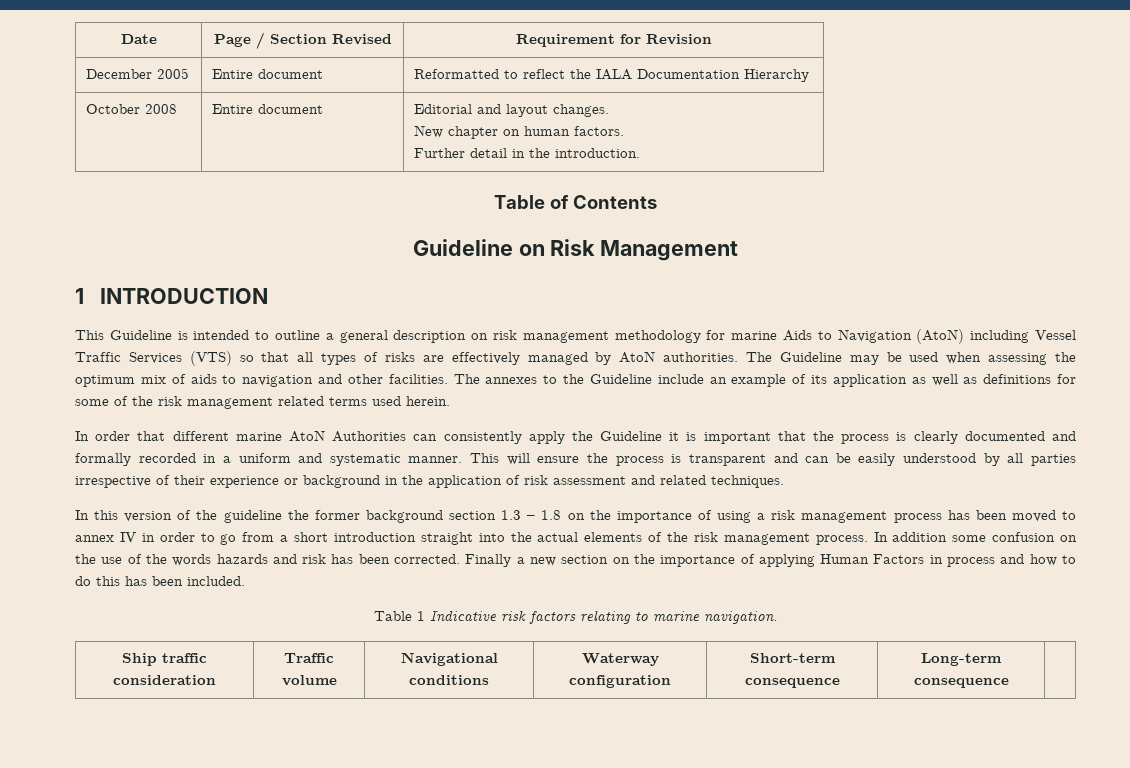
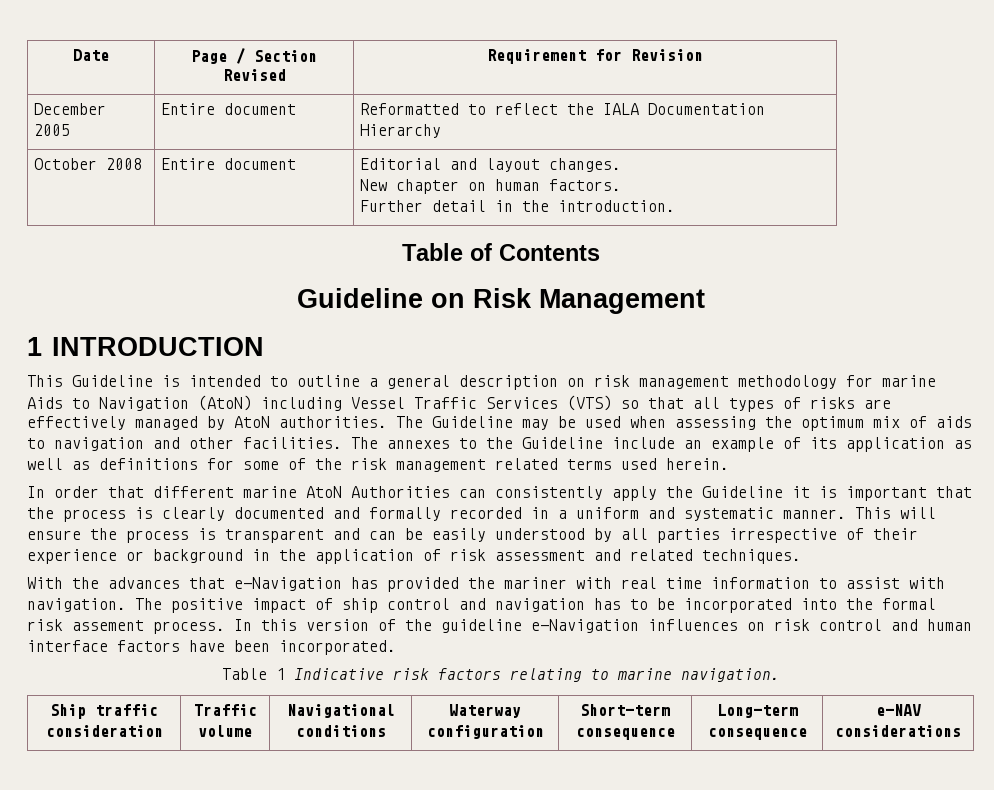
(784, 481) none -> [27,577,945,592] [27,598,936,613] [27,619,225,634] With the advances that e-Navigation has provided the mariner with real time information to assist with navigation. The positive impact of ship control and navigation has to be incorporated into the formal risk assement process.
[287,510,1076,523] [75,532,1077,545] [75,554,1076,567] [75,576,245,586] the former background section 1.3 – 1.8 on the importance of using a risk management process has been moved to annex IV in order to go from a short introduction straight into the actual elements of the risk management process. In addition some confusion on the use of the words hazards and risk has been corrected. Finally a new section on the importance of applying Human Factors in process and how to do this has been included. -> [531,619,972,633] [27,640,396,655] e-Navigation influences on risk control and human interface factors have been incorporated.
(1009, 683) none -> [875,704,921,716] [835,725,961,737] e-NAV considerations

